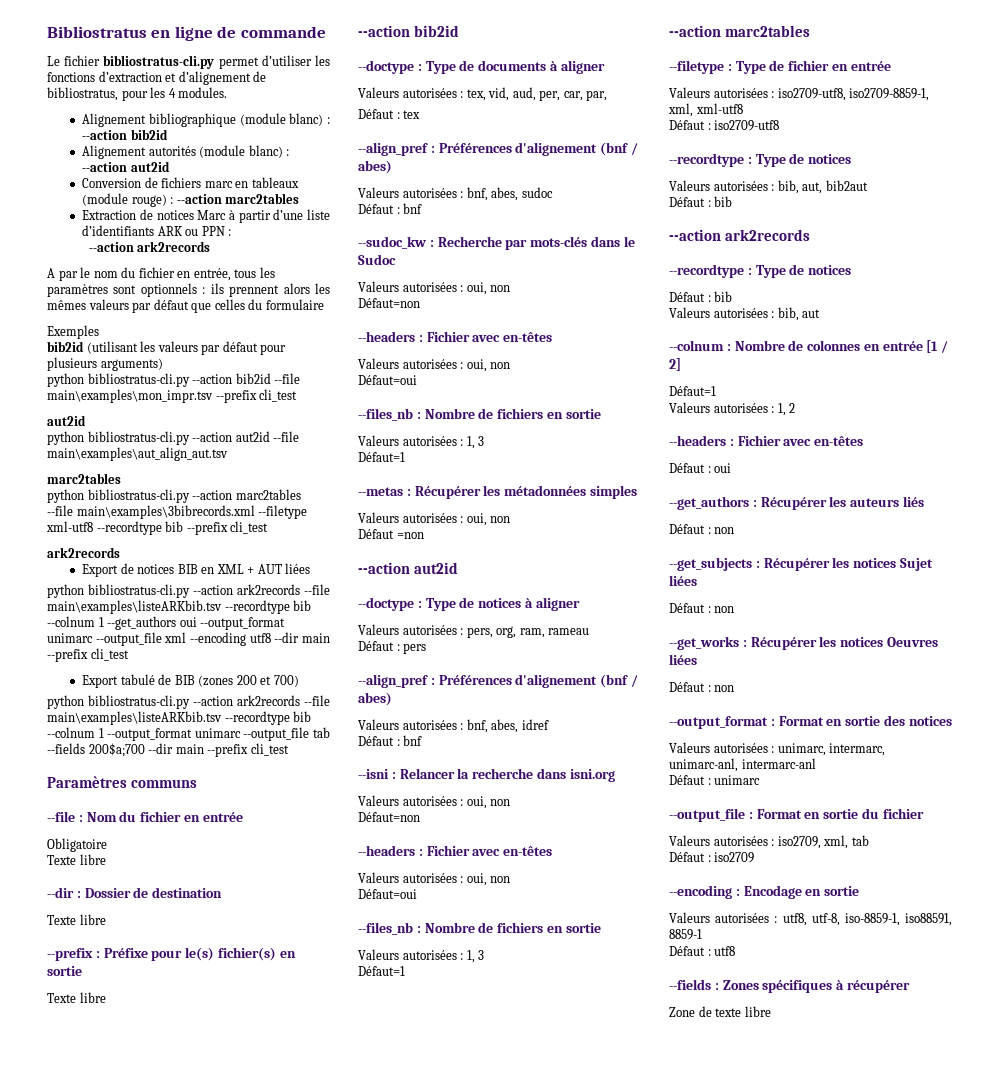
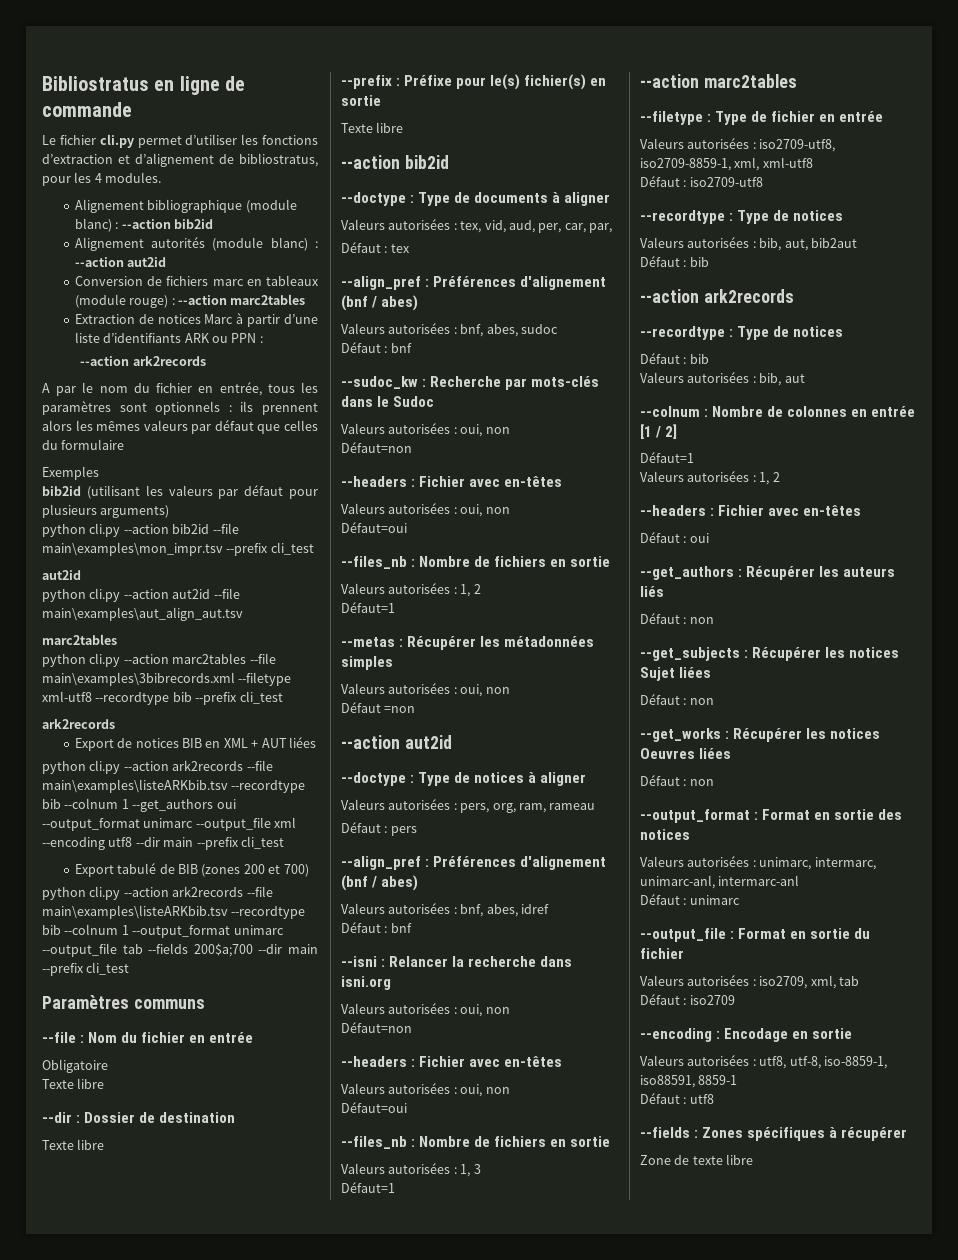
[103,55,215,69] bibliostratus-cli.py -> [99,134,134,148] cli.py
[87,373,190,387] bibliostratus-cli.py -> [89,523,121,537] cli.py
[87,431,190,445] bibliostratus-cli.py -> [89,588,121,602] cli.py
[87,489,190,503] bibliostratus-cli.py -> [89,653,121,667] cli.py
[88,584,190,598] bibliostratus-cli.py -> [89,760,121,774] cli.py
[88,695,190,709] bibliostratus-cli.py -> [89,886,121,900] cli.py
[478,436,485,446] 3 -> [473,584,481,594] 2

